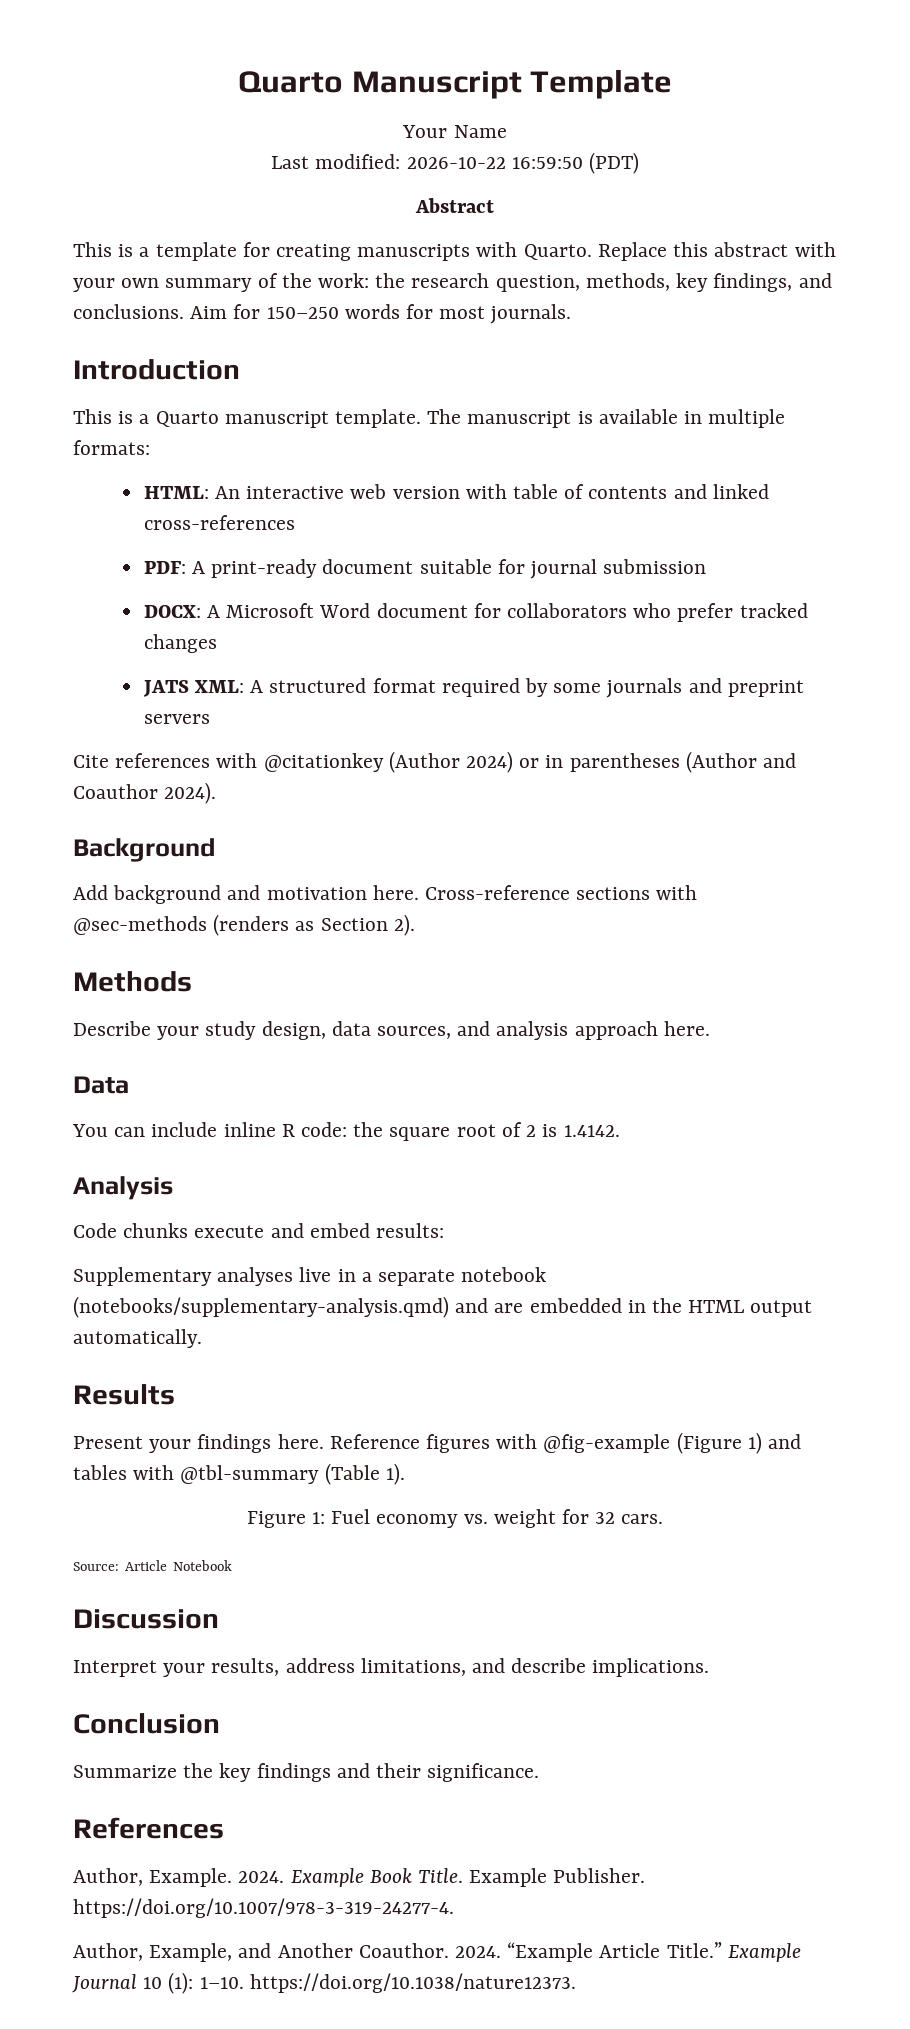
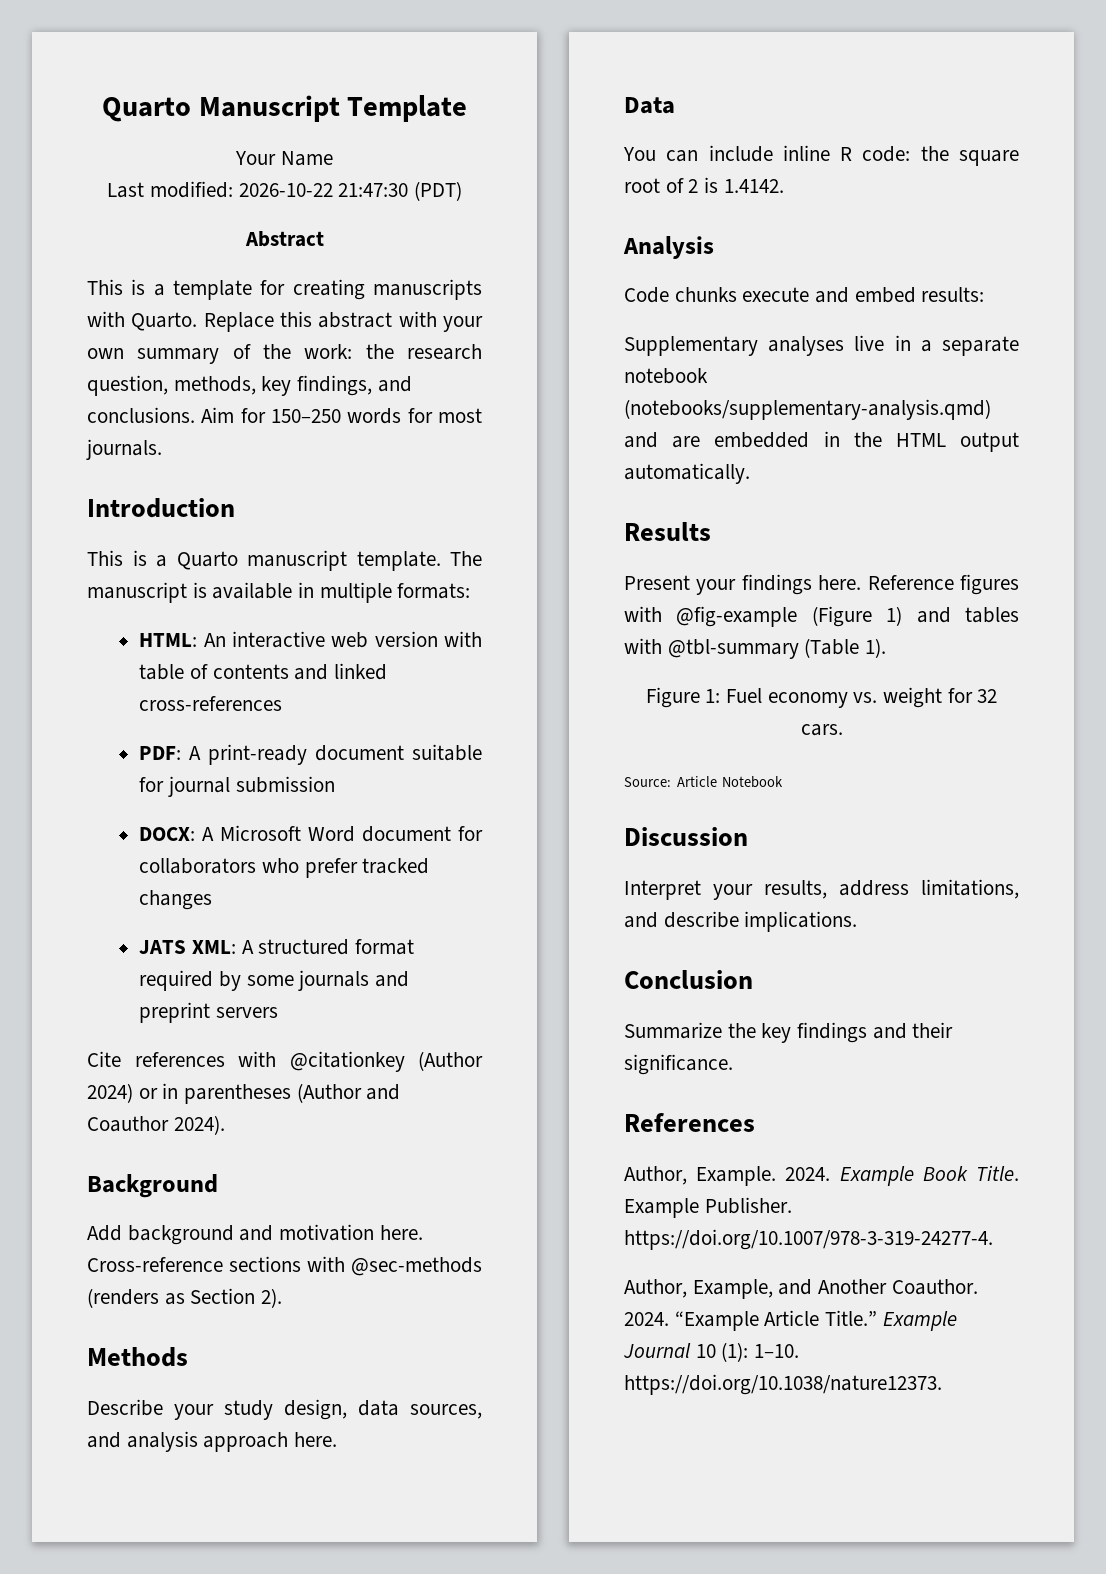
[511,157,583,169] 16:59:50 -> [338,183,409,197] 21:47:30

